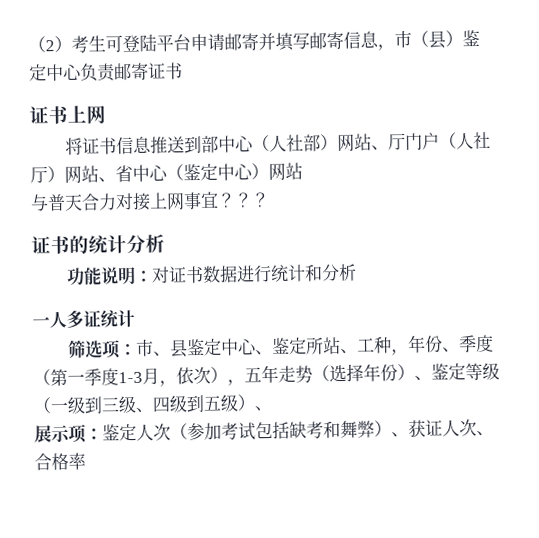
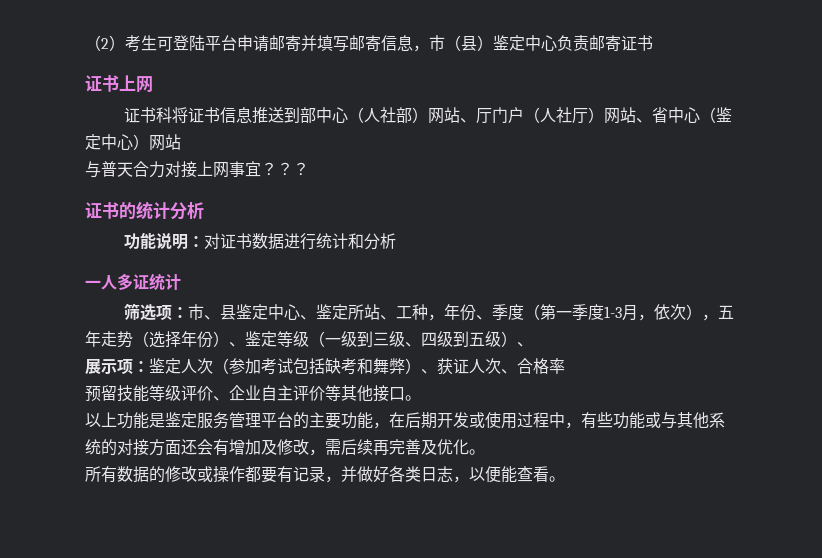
(106, 114) none -> [124,107,173,123] 证书科
(86, 461) none -> [85,385,421,402] [85,412,725,429] [85,439,485,456] [85,466,565,483] // 预留技能等级评价、企业自主评价等其他接口。 // 以上功能是鉴定服务管理平台的主要功能，在后期开发或使用过程中，有些功能或与其他系统的对接方面还会有增加及修改，需后续再完善及优化。 // 所有数据的修改或操作都要有记录，并做好各类日志，以便能查看。

